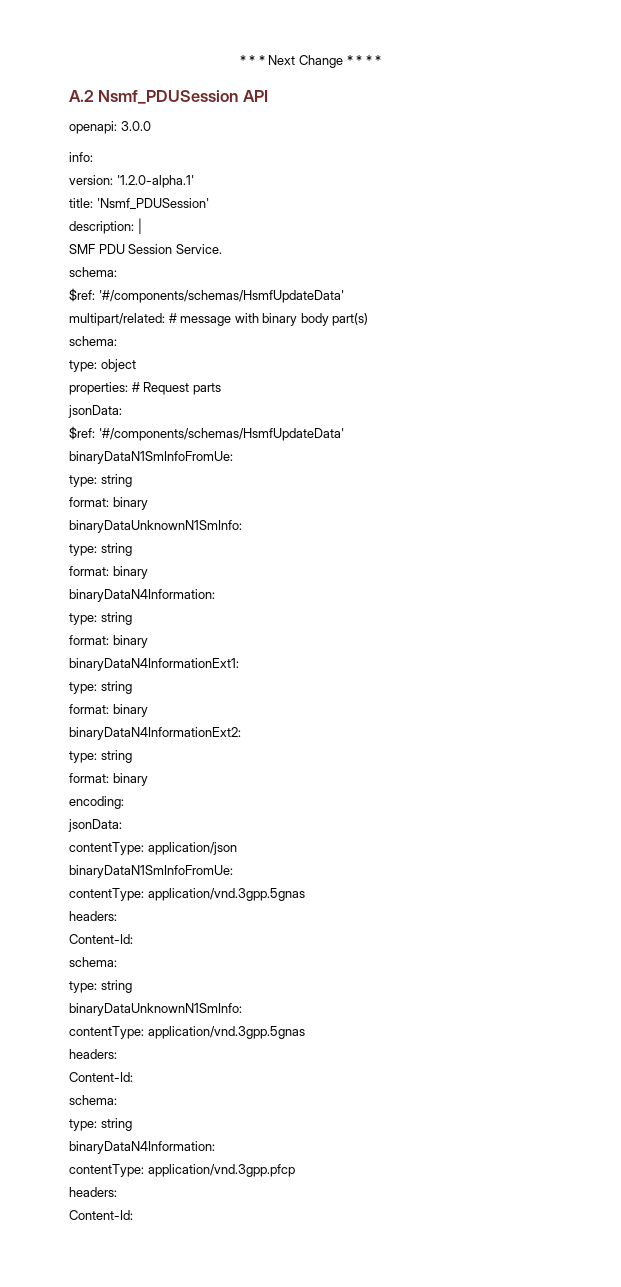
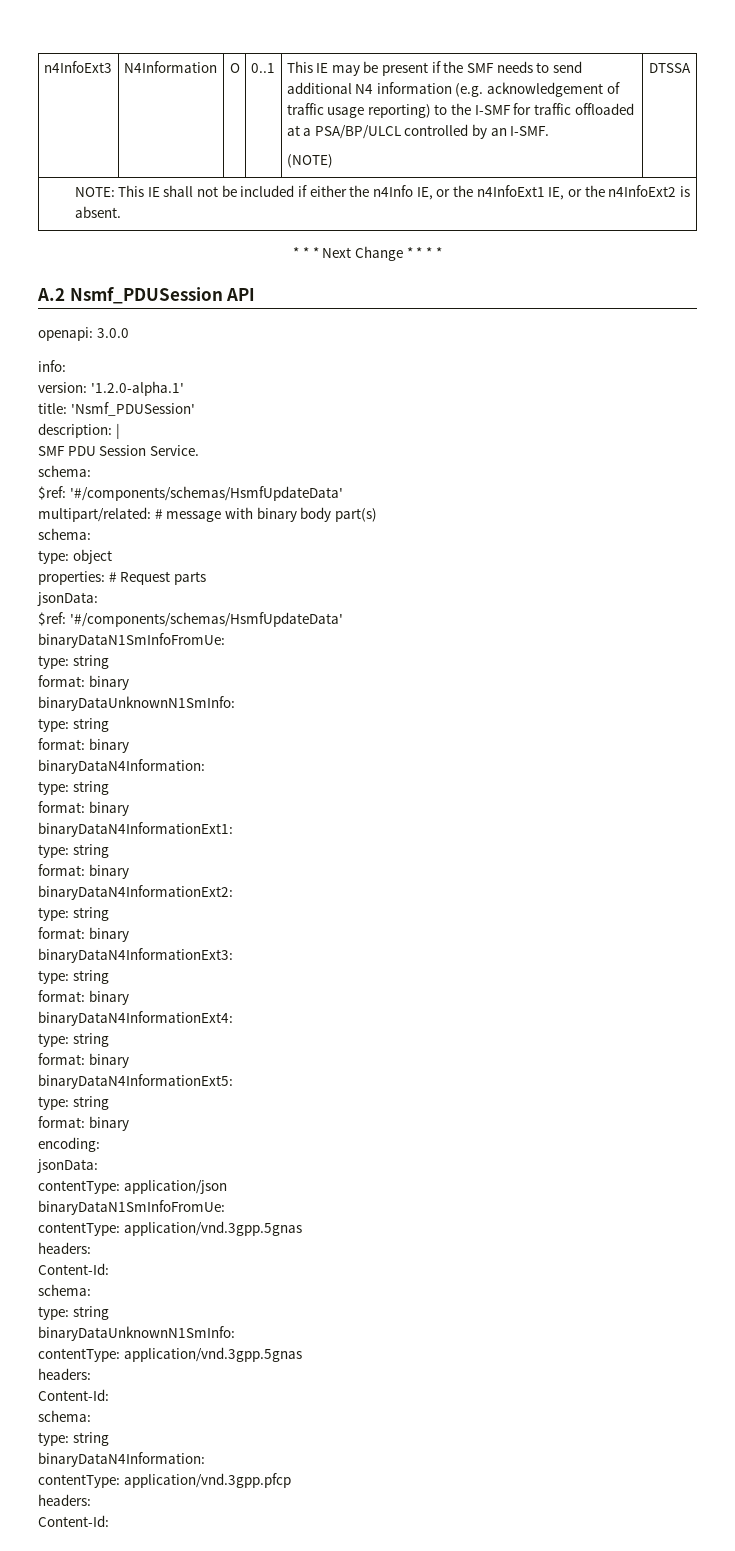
(239, 60) none -> [43,61,112,73] [123,61,217,73] [229,63,240,73] [250,63,275,73] [286,61,582,76] [286,82,620,97] [286,103,634,118] [286,124,550,139] [286,154,333,168] [649,63,691,73] [74,185,690,200] [74,206,121,218] n4InfoExt3 | N4Information | O | 0..1 | This IE may be present if the SMF needs to send additional N4 information (e.g. acknowledgement of traffic usage reporting) to the I-SMF for traffic offloaded at a PSA/BP/ULCL controlled by an I-SMF. // (NOTE) | DTSSA // NOTE: This IE shall not be included if either the n4Info IE, or the n4InfoExt1 IE, or the n4InfoExt2 is absent. //
(148, 779) none -> [38,948,233,963] [38,970,109,984] [38,990,129,1005] [38,1011,233,1026] [38,1033,109,1047] [38,1053,129,1068] [38,1074,233,1089] [38,1096,109,1110] [38,1116,129,1131] // binaryDataN4InformationExt3: // type: string // format: binary // binaryDataN4InformationExt4: // type: string // format: binary // binaryDataN4InformationExt5: // type: string // format: binary

